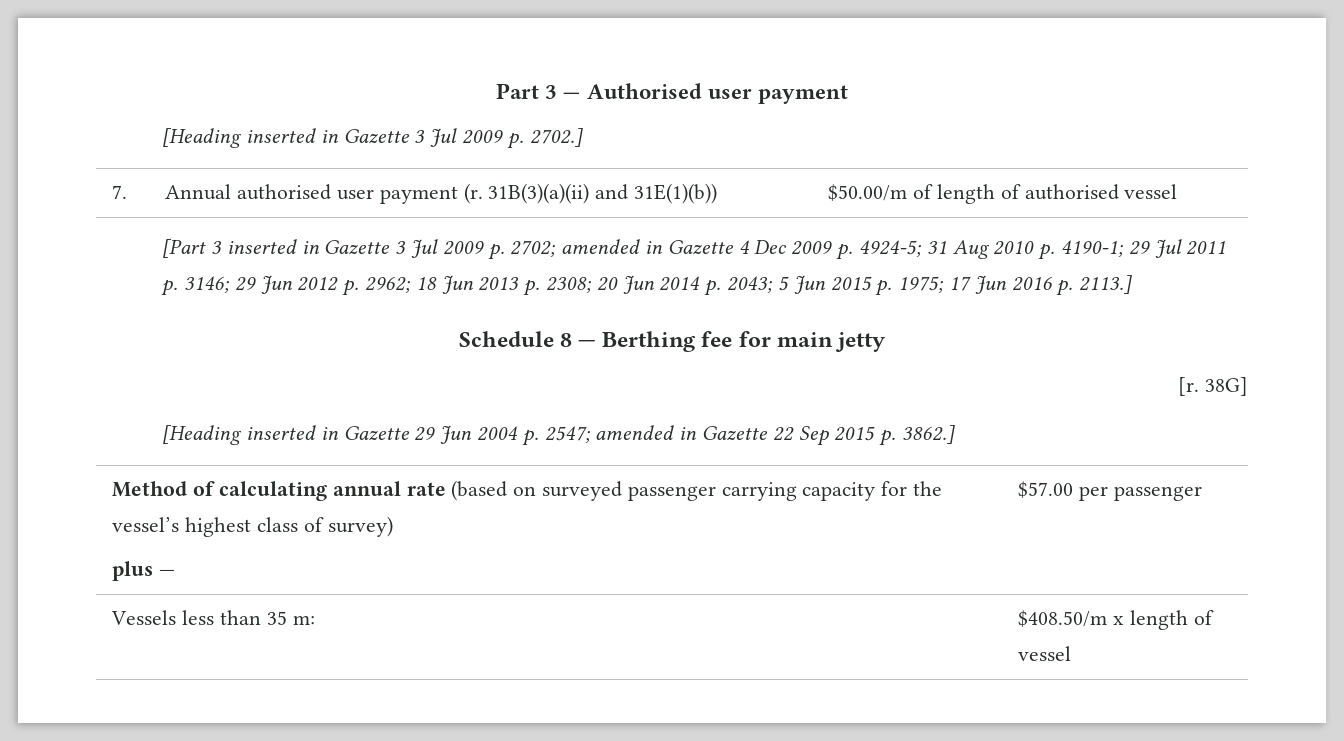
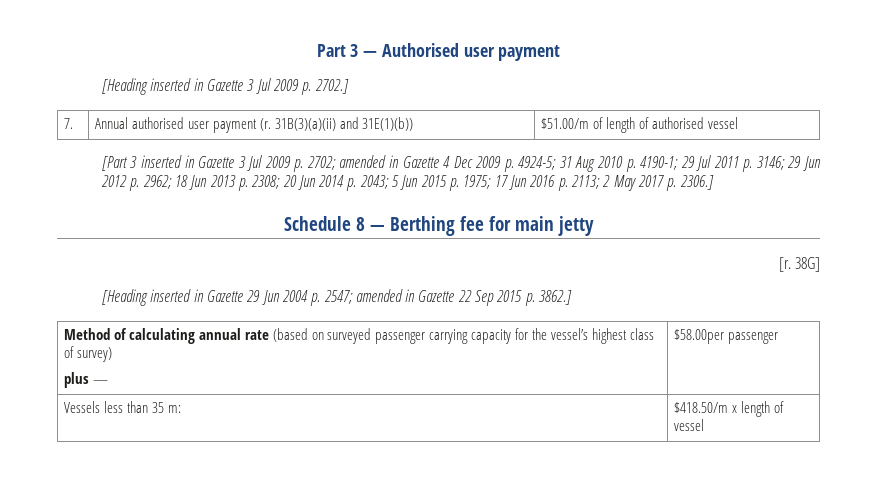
[828,184,908,201] $50.00/m -> [541,118,590,129] $51.00/m
[1079,275,1133,294] 2113.] -> [570,175,714,191] 2113; 2 May 2017 p. 2306.]
[1018,481,1109,501] $57.00 per -> [674,329,725,344] $58.00per
[1018,610,1108,627] $408.50/m -> [674,402,729,413] $418.50/m

